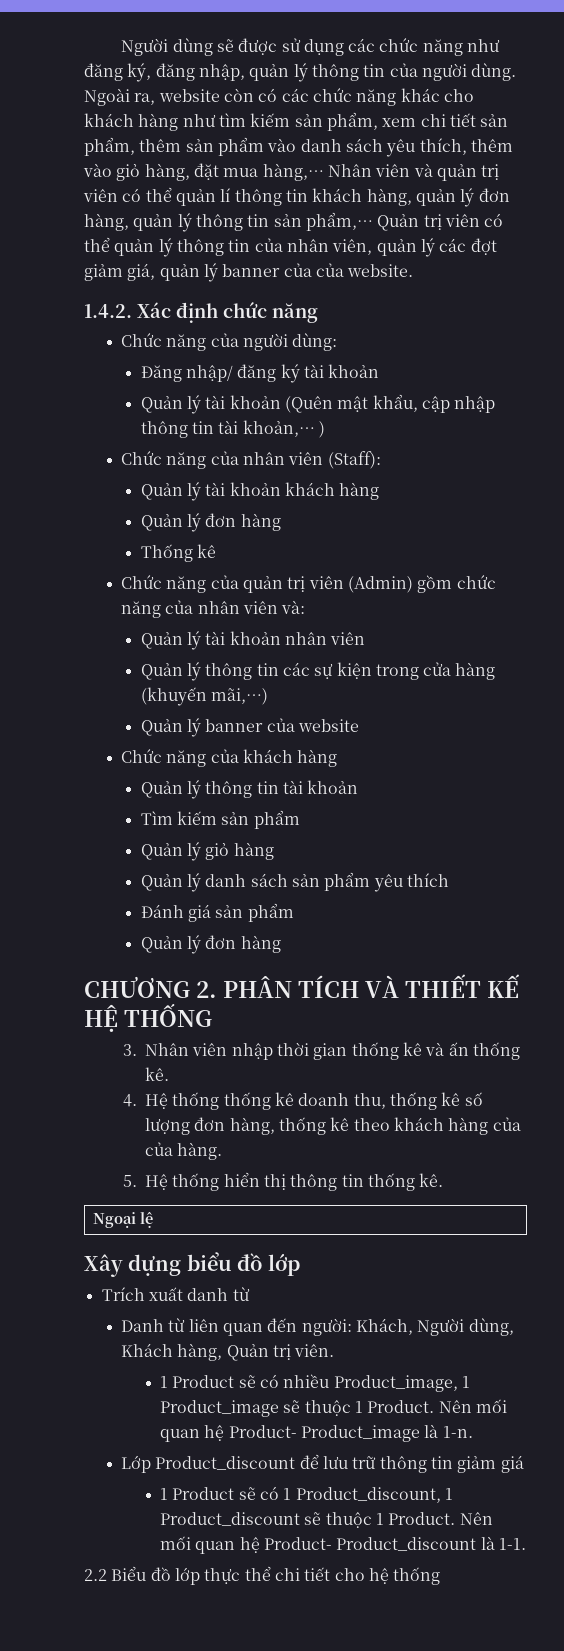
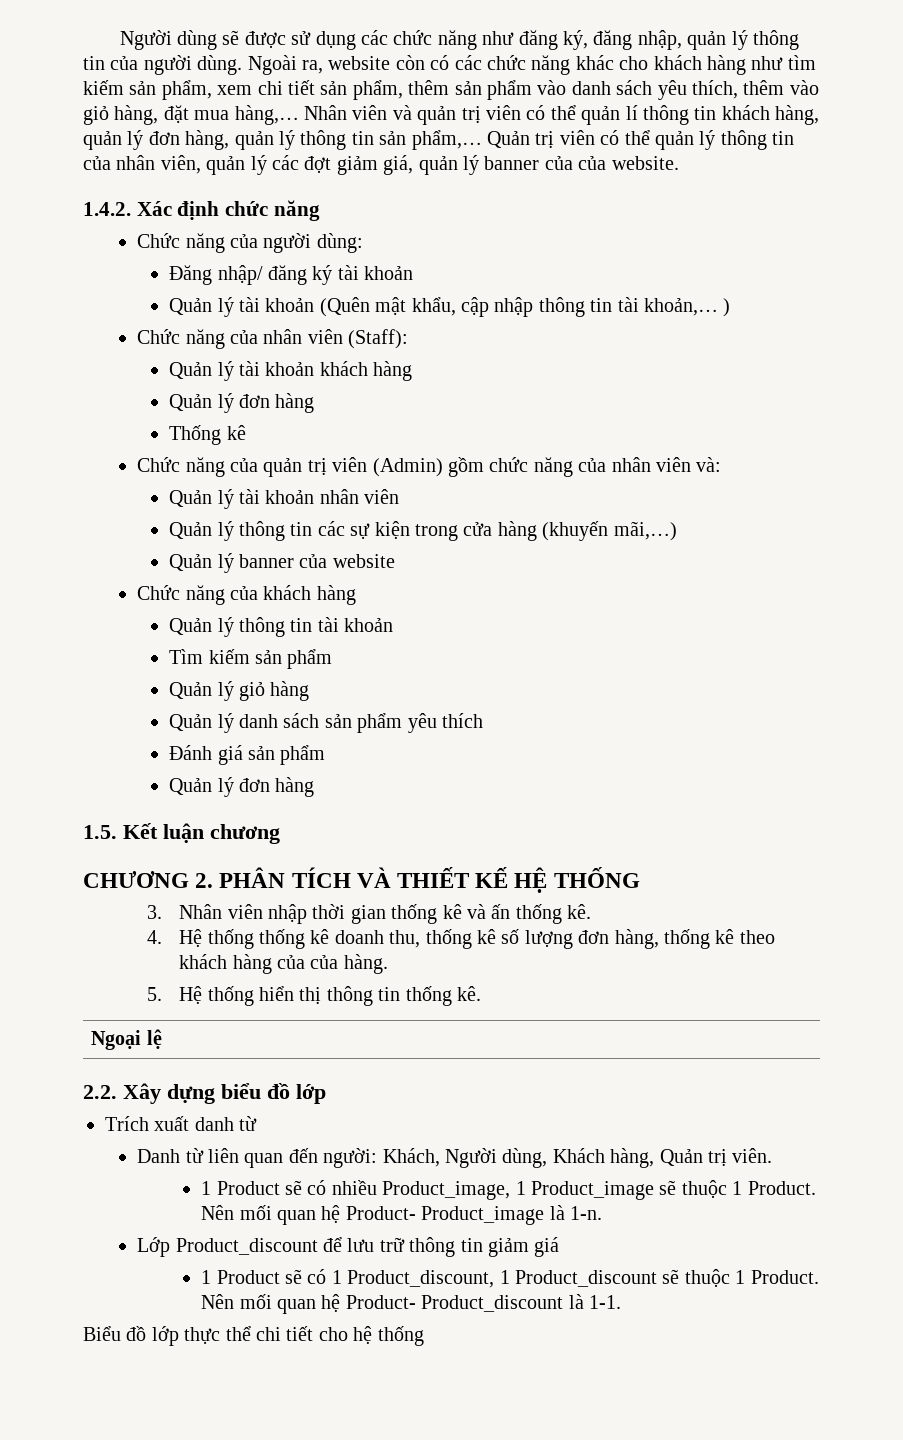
(281, 944) none -> [83,823,280,844] // 1.5. Kết luận chương
(154, 1219) none -> [83,1085,117,1099] 2.2.
[84,1569,107,1581] 2.2 -> (622, 1302) none

